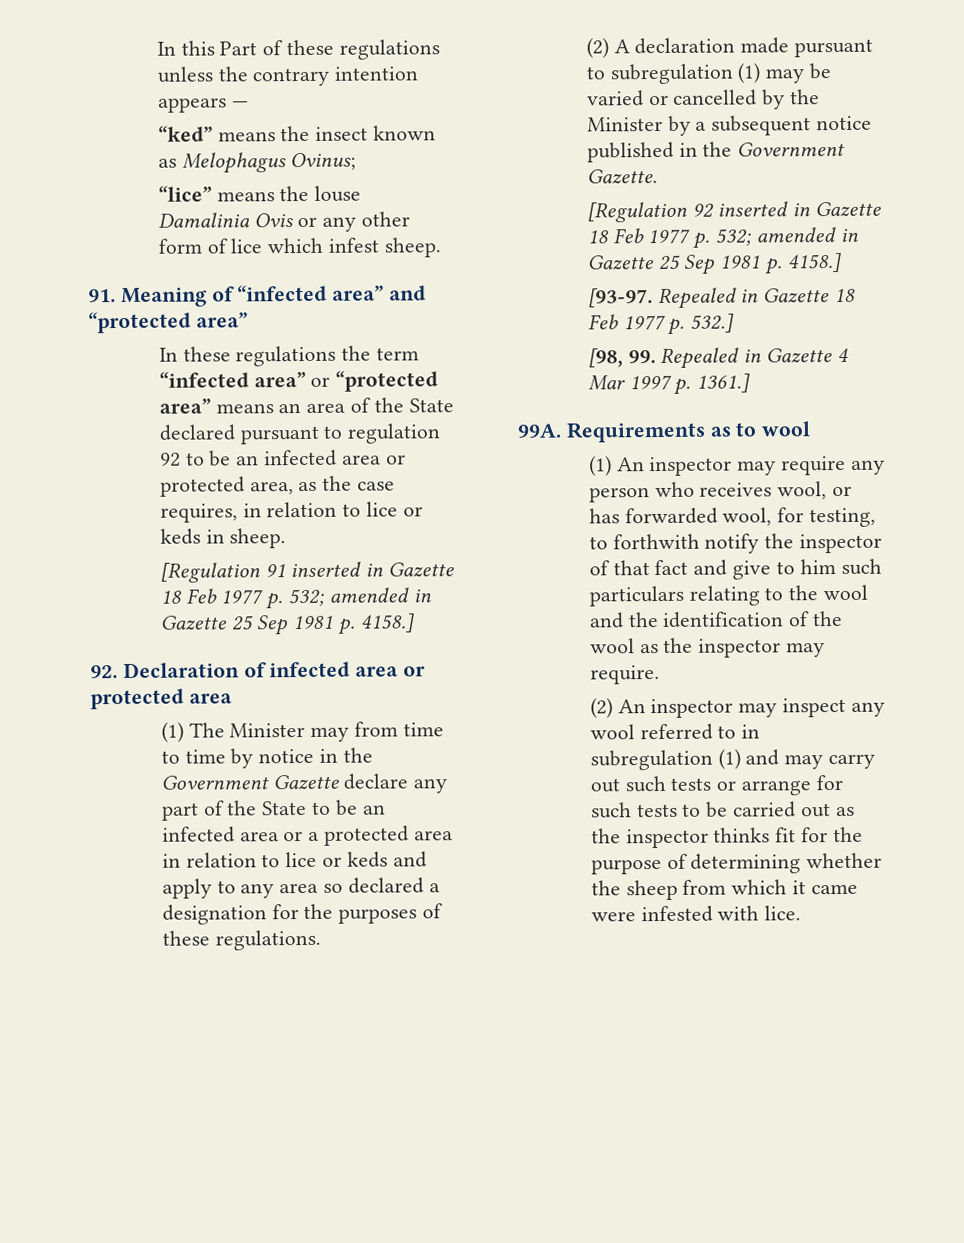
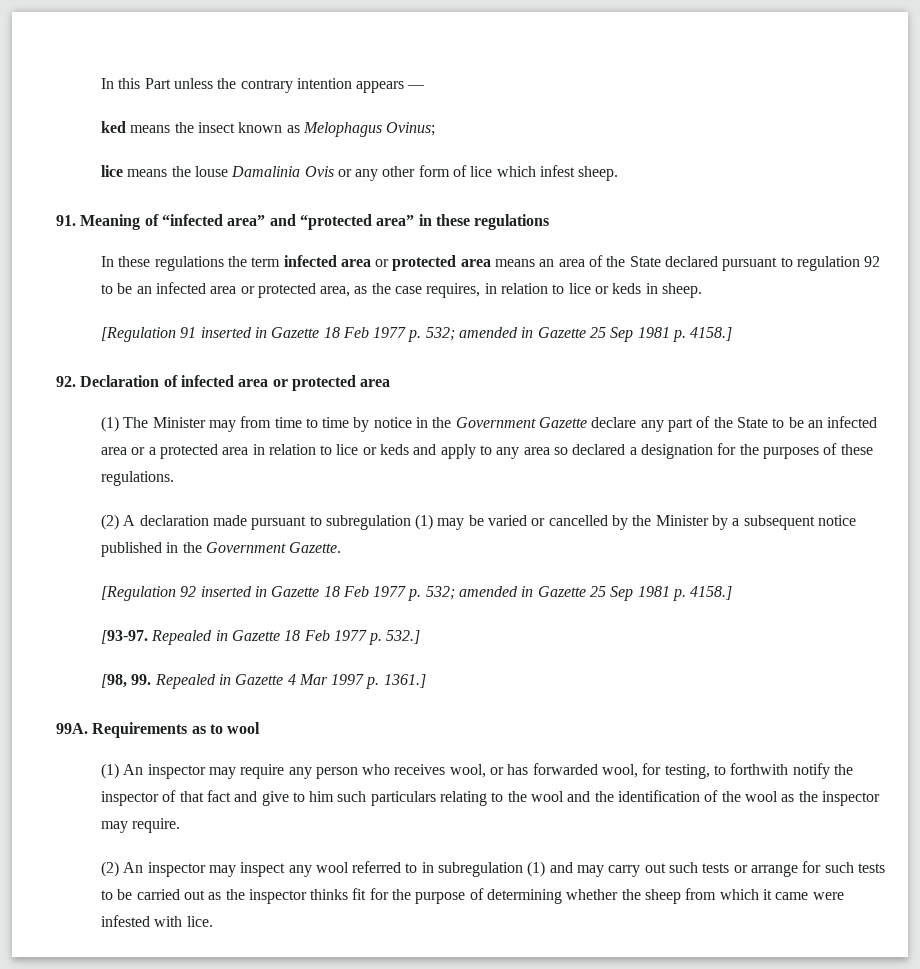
[262,39,440,60] of these regulations -> (171, 83) none
[157,125,213,142] “ked” -> [100,121,126,133] ked
[157,185,212,202] “lice” -> [100,165,123,177] lice
(248, 320) none -> [418,214,550,230] in these regulations
[158,370,439,392] [158,398,211,414] “infected area” or “protected area” -> [283,255,491,271] infected area or protected area

